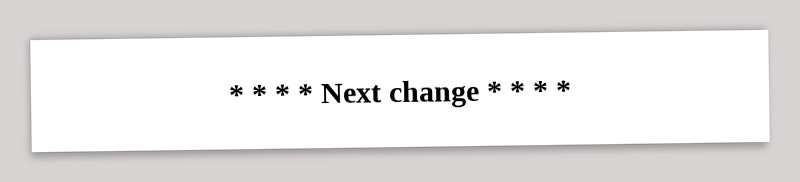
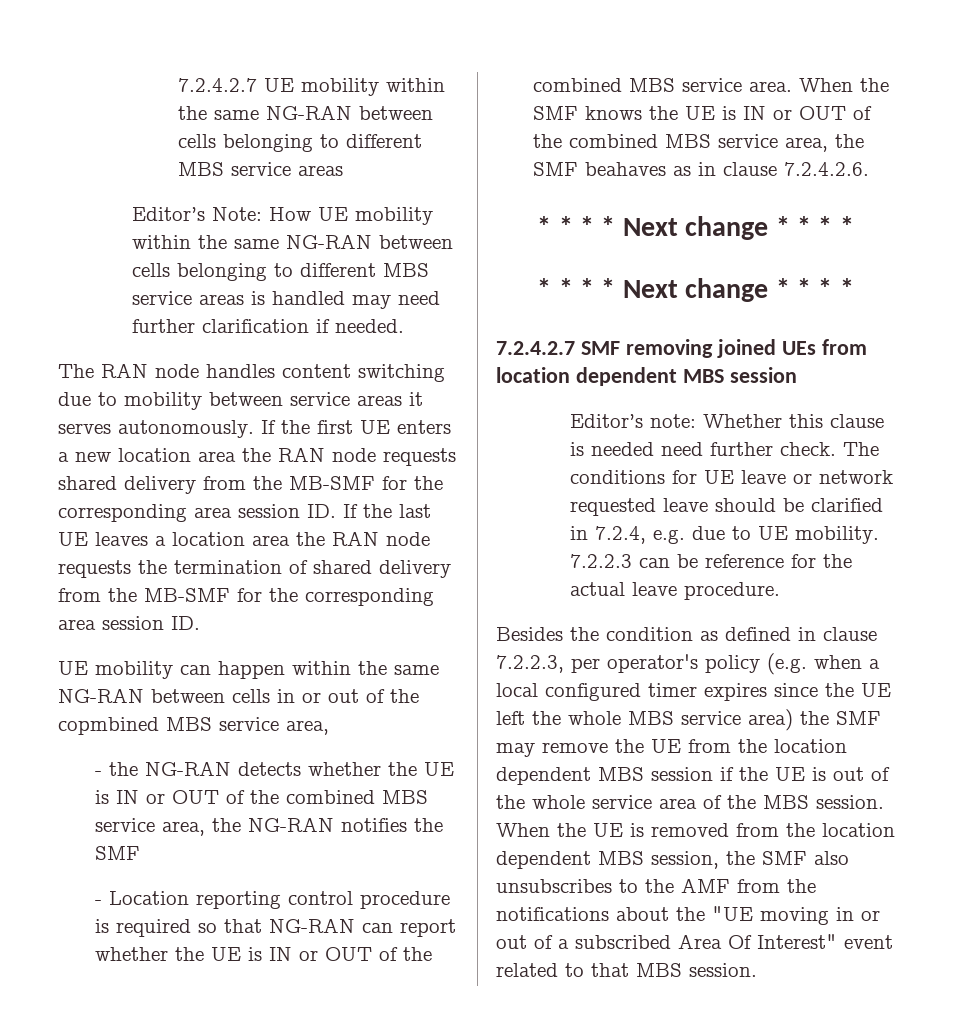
(227, 95) none -> [177,78,445,96] [177,105,433,120] [177,134,422,152] [177,162,343,176] [131,207,433,225] [131,234,453,249] [131,263,429,281] [131,291,440,309] [131,319,404,333] [58,363,445,382] [58,392,423,410] [58,420,451,438] [58,447,456,466] [58,476,443,494] [58,504,431,522] [58,531,430,546] [58,560,451,578] [58,588,434,606] [58,616,200,630] [58,661,439,679] [58,688,419,703] [58,717,329,735] [94,761,454,776] [94,790,428,804] [94,817,443,836] [94,846,140,860] [94,891,450,909] [94,918,456,937] [94,947,432,961] [532,78,889,92] [532,106,872,120] [532,134,864,152] [532,162,869,176] 7.2.4.2.7 UE mobility within the same NG-RAN between cells belonging to different MBS service areas // Editor’s Note: How UE mobility within the same NG-RAN between cells belonging to different MBS service areas is handled may need further clarification if needed. // The RAN node handles content switching due to mobility between service areas it serves autonomously. If the first UE enters a new location area the RAN node requests shared delivery from the MB-SMF for the corresponding area session ID. If the last UE leaves a location area the RAN node requests the termination of shared delivery from the MB-SMF for the corresponding area session ID. // UE mobility can happen within the same NG-RAN between cells in or out of the copmbined MBS service area, // - the NG-RAN detects whether the UE is IN or OUT of the combined MBS service area, the NG-RAN notifies the SMF // - Location reporting control procedure is required so that NG-RAN can report whether the UE is IN or OUT of the combined MBS service area. When the SMF knows the UE is IN or OUT of the combined MBS service area, the SMF beahaves as in clause 7.2.4.2.6. //
(573, 90) none -> [537,278,854,302] [496,339,867,358] [496,367,797,386] [569,414,884,428] [569,442,879,456] [569,470,893,484] [569,498,883,516] [569,526,879,544] [569,554,852,568] [569,582,780,600] [496,627,877,641] [496,653,880,675] [496,683,891,701] [496,709,881,731] [496,739,847,757] [496,767,890,785] [496,795,884,809] [496,823,895,837] [496,851,849,869] [496,878,816,893] [496,906,880,925] [496,934,893,949] [496,963,757,977] // * * * * Next change * * * * // 7.2.4.2.7 SMF removing joined UEs from location dependent MBS session // Editor’s note: Whether this clause is needed need further check. The conditions for UE leave or network requested leave should be clarified in 7.2.4, e.g. due to UE mobility. 7.2.2.3 can be reference for the actual leave procedure. // Besides the condition as defined in clause 7.2.2.3, per operator's policy (e.g. when a local configured timer expires since the UE left the whole MBS service area) the SMF may remove the UE from the location dependent MBS session if the UE is out of the whole service area of the MBS session. When the UE is removed from the location dependent MBS session, the SMF also unsubscribes to the AMF from the notifications about the "UE moving in or out of a subscribed Area Of Interest" event related to that MBS session.

